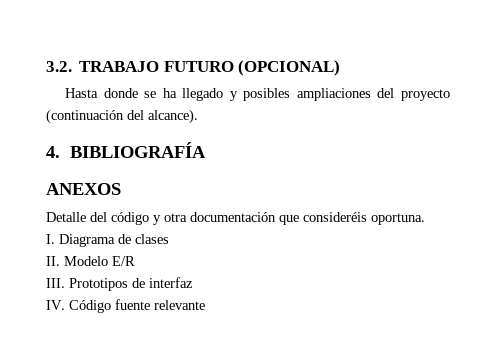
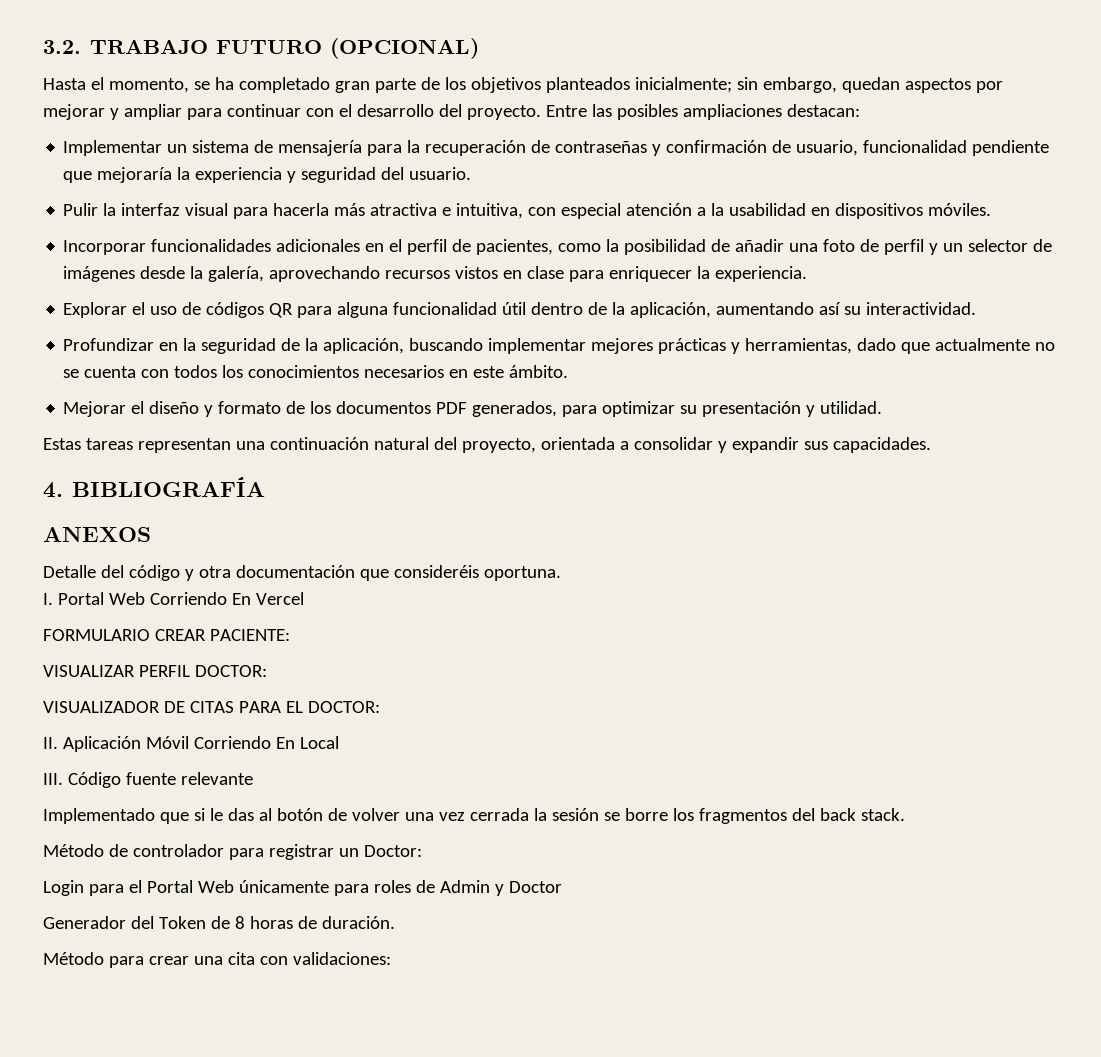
[103,88,450,101] [46,109,198,124] donde se ha llegado y posibles ampliaciones del proyecto (continuación del alcance). -> [90,77,1003,93] [43,104,860,120] [63,140,1050,156] [63,167,472,183] [63,203,992,219] [63,239,1053,255] [63,266,808,282] [63,302,977,318] [63,338,1056,354] [63,365,569,378] [63,401,883,417] [43,437,931,453] el momento, se ha completado gran parte de los objetivos planteados inicialmente; sin embargo, quedan aspectos por mejorar y ampliar para continuar con el desarrollo del proyecto. Entre las posibles ampliaciones destacan: // Implementar un sistema de mensajería para la recuperación de contraseñas y confirmación de usuario, funcionalidad pendiente que mejoraría la experiencia y seguridad del usuario. // Pulir la interfaz visual para hacerla más atractiva e intuitiva, con especial atención a la usabilidad en dispositivos móviles. // Incorporar funcionalidades adicionales en el perfil de pacientes, como la posibilidad de añadir una foto de perfil y un selector de imágenes desde la galería, aprovechando recursos vistos en clase para enriquecer la experiencia. // Explorar el uso de códigos QR para alguna funcionalidad útil dentro de la aplicación, aumentando así su interactividad. // Profundizar en la seguridad de la aplicación, buscando implementar mejores prácticas y herramientas, dado que actualmente no se cuenta con todos los conocimientos necesarios en este ámbito. // Mejorar el diseño y formato de los documentos PDF generados, para optimizar su presentación y utilidad. // Estas tareas representan una continuación natural del proyecto, orientada a consolidar y expandir sus capacidades.
[59,234,169,247] [46,256,135,266] [46,277,193,291] [46,299,205,313] Diagrama de clases // II. Modelo E/R // III. Prototipos de interfaz // IV. Código fuente relevante -> [57,592,304,605] [43,629,290,641] [43,665,267,677] [43,701,380,713] [43,736,339,752] [43,772,253,788] [43,808,905,824] [43,844,422,860] [43,880,562,896] [43,916,395,929] [43,952,391,968] Portal Web Corriendo En Vercel // FORMULARIO CREAR PACIENTE: // VISUALIZAR PERFIL DOCTOR: // VISUALIZADOR DE CITAS PARA EL DOCTOR: // II. Aplicación Móvil Corriendo En Local // III. Código fuente relevante // Implementado que si le das al botón de volver una vez cerrada la sesión se borre los fragmentos del back stack. // Método de controlador para registrar un Doctor: // Login para el Portal Web únicamente para roles de Admin y Doctor // Generador del Token de 8 horas de duración. // Método para crear una cita con validaciones:

